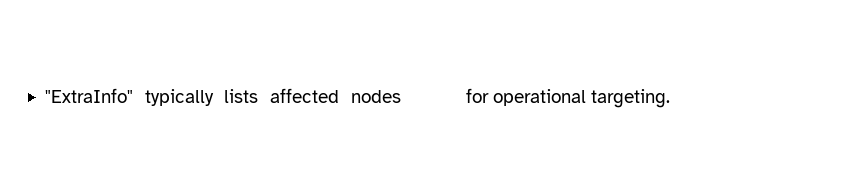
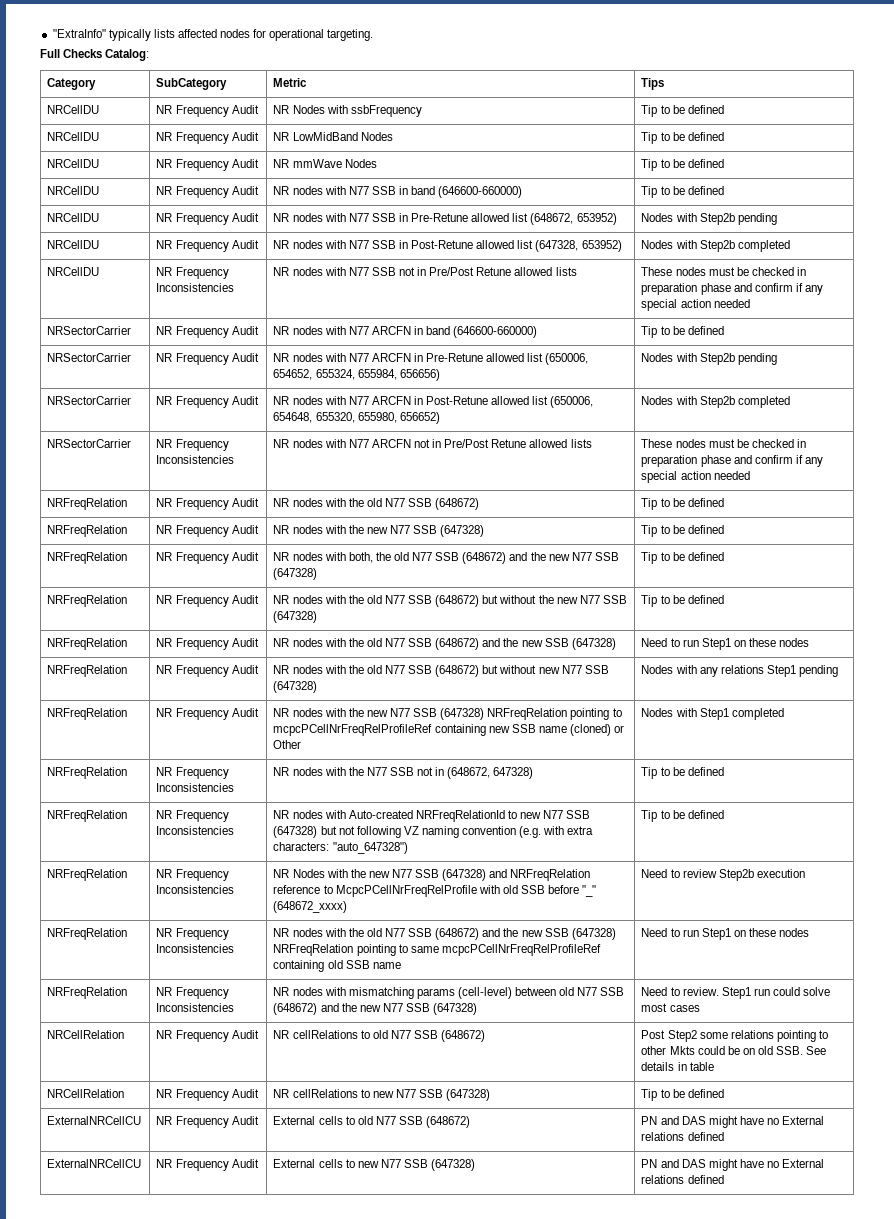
(671, 98) none -> [40,49,150,61] [47,78,97,90] [156,78,228,90] [273,78,308,87] [641,78,665,90] [47,105,100,114] [156,105,259,117] [273,105,422,117] [641,105,724,117] [47,132,100,141] [156,132,259,144] [273,132,393,141] [641,132,724,144] [47,159,100,168] [156,159,259,171] [273,159,377,168] [641,159,724,171] [47,186,100,195] [156,186,259,198] [273,186,523,198] [641,186,724,198] [47,213,100,222] [156,213,259,225] [273,213,617,225] [641,213,777,225] [47,240,100,249] [156,240,259,252] [273,240,622,252] [641,240,790,252] [47,267,100,276] [156,267,229,279] [156,283,235,292] [273,267,577,276] [641,267,806,276] [641,283,823,295] [641,299,750,311] [47,326,132,335] [156,326,259,338] [273,326,538,338] [641,326,724,338] [47,353,132,362] [156,353,259,365] [273,353,589,365] [273,369,440,381] [641,353,777,365] [47,396,132,405] [156,396,259,408] [273,396,594,408] [273,412,440,424] [641,396,790,408] [47,439,132,448] [156,439,229,451] [156,455,235,464] [273,439,592,448] [641,439,806,448] [641,455,823,467] [641,471,750,483] [47,498,128,510] [156,498,259,510] [273,498,480,510] [641,498,724,510] [47,525,128,537] [156,525,259,537] [273,525,485,537] [641,525,724,537] [47,552,128,564] [156,552,259,564] [273,552,619,564] [273,568,318,580] [641,552,724,564] [47,595,128,607] [156,595,259,607] [273,595,627,607] [273,611,318,623] [641,595,724,607] [47,638,128,650] [156,638,259,650] [273,638,616,650] [641,638,810,650] [47,665,128,677] [156,665,259,677] [273,665,609,677] [273,681,318,693] [641,665,838,677] [47,708,128,720] [156,708,259,720] [273,708,622,720] [273,724,625,736] [273,740,302,749] [641,708,784,720] [47,767,128,779] [156,767,229,779] [156,783,235,792] [273,767,534,779] [641,767,724,779] [47,810,128,822] [156,810,229,822] [156,826,235,835] [273,810,591,822] [273,826,594,838] [273,842,408,854] [641,810,724,822] [47,869,128,881] [156,869,229,881] [156,885,235,894] [273,869,591,881] [273,885,597,897] [273,901,348,913] [641,869,805,881] [47,928,128,940] [156,928,229,940] [156,944,235,953] [273,928,616,940] [273,944,601,956] [273,960,401,972] [641,928,810,940] [47,987,128,999] [156,987,229,999] [156,1003,235,1012] [273,987,625,999] [273,1003,478,1015] [641,987,831,999] [641,1003,700,1012] [47,1030,125,1039] [156,1030,259,1042] [273,1030,486,1042] [641,1030,828,1042] [641,1046,827,1055] [641,1062,714,1071] [47,1089,125,1098] [156,1089,259,1101] [273,1089,491,1101] [641,1089,724,1101] [47,1116,142,1125] [156,1116,259,1128] [273,1116,471,1128] [641,1116,825,1128] [641,1132,724,1141] [47,1159,142,1168] [156,1159,259,1171] [273,1159,476,1171] [641,1159,825,1171] [641,1175,724,1184] // Full Checks Catalog: // Category | SubCategory | Metric | Tips // NRCellDU | NR Frequency Audit | NR Nodes with ssbFrequency | Tip to be defined // NRCellDU | NR Frequency Audit | NR LowMidBand Nodes | Tip to be defined // NRCellDU | NR Frequency Audit | NR mmWave Nodes | Tip to be defined // NRCellDU | NR Frequency Audit | NR nodes with N77 SSB in band (646600-660000) | Tip to be defined // NRCellDU | NR Frequency Audit | NR nodes with N77 SSB in Pre-Retune allowed list (648672, 653952) | Nodes with Step2b pending // NRCellDU | NR Frequency Audit | NR nodes with N77 SSB in Post-Retune allowed list (647328, 653952) | Nodes with Step2b completed // NRCellDU | NR Frequency Inconsistencies | NR nodes with N77 SSB not in Pre/Post Retune allowed lists | These nodes must be checked in preparation phase and confirm if any special action needed // NRSectorCarrier | NR Frequency Audit | NR nodes with N77 ARCFN in band (646600-660000) | Tip to be defined // NRSectorCarrier | NR Frequency Audit | NR nodes with N77 ARCFN in Pre-Retune allowed list (650006, 654652, 655324, 655984, 656656) | Nodes with Step2b pending // NRSectorCarrier | NR Frequency Audit | NR nodes with N77 ARCFN in Post-Retune allowed list (650006, 654648, 655320, 655980, 656652) | Nodes with Step2b completed // NRSectorCarrier | NR Frequency Inconsistencies | NR nodes with N77 ARCFN not in Pre/Post Retune allowed lists | These nodes must be checked in preparation phase and confirm if any special action needed // NRFreqRelation | NR Frequency Audit | NR nodes with the old N77 SSB (648672) | Tip to be defined // NRFreqRelation | NR Frequency Audit | NR nodes with the new N77 SSB (647328) | Tip to be defined // NRFreqRelation | NR Frequency Audit | NR nodes with both, the old N77 SSB (648672) and the new N77 SSB (647328) | Tip to be defined // NRFreqRelation | NR Frequency Audit | NR nodes with the old N77 SSB (648672) but without the new N77 SSB (647328) | Tip to be defined // NRFreqRelation | NR Frequency Audit | NR nodes with the old N77 SSB (648672) and the new SSB (647328) | Need to run Step1 on these nodes // NRFreqRelation | NR Frequency Audit | NR nodes with the old N77 SSB (648672) but without new N77 SSB (647328) | Nodes with any relations Step1 pending // NRFreqRelation | NR Frequency Audit | NR nodes with the new N77 SSB (647328) NRFreqRelation pointing to mcpcPCellNrFreqRelProfileRef containing new SSB name (cloned) or Other | Nodes with Step1 completed // NRFreqRelation | NR Frequency Inconsistencies | NR nodes with the N77 SSB not in (648672, 647328) | Tip to be defined // NRFreqRelation | NR Frequency Inconsistencies | NR nodes with Auto-created NRFreqRelationId to new N77 SSB (647328) but not following VZ naming convention (e.g. with extra characters: "auto_647328") | Tip to be defined // NRFreqRelation | NR Frequency Inconsistencies | NR Nodes with the new N77 SSB (647328) and NRFreqRelation reference to McpcPCellNrFreqRelProfile with old SSB before "_" (648672_xxxx) | Need to review Step2b execution // NRFreqRelation | NR Frequency Inconsistencies | NR nodes with the old N77 SSB (648672) and the new SSB (647328) NRFreqRelation pointing to same mcpcPCellNrFreqRelProfileRef containing old SSB name | Need to run Step1 on these nodes // NRFreqRelation | NR Frequency Inconsistencies | NR nodes with mismatching params (cell-level) between old N77 SSB (648672) and the new N77 SSB (647328) | Need to review. Step1 run could solve most cases // NRCellRelation | NR Frequency Audit | NR cellRelations to old N77 SSB (648672) | Post Step2 some relations pointing to other Mkts could be on old SSB. See details in table // NRCellRelation | NR Frequency Audit | NR cellRelations to new N77 SSB (647328) | Tip to be defined // ExternalNRCellCU | NR Frequency Audit | External cells to old N77 SSB (648672) | PN and DAS might have no External relations defined // ExternalNRCellCU | NR Frequency Audit | External cells to new N77 SSB (647328) | PN and DAS might have no External relations defined

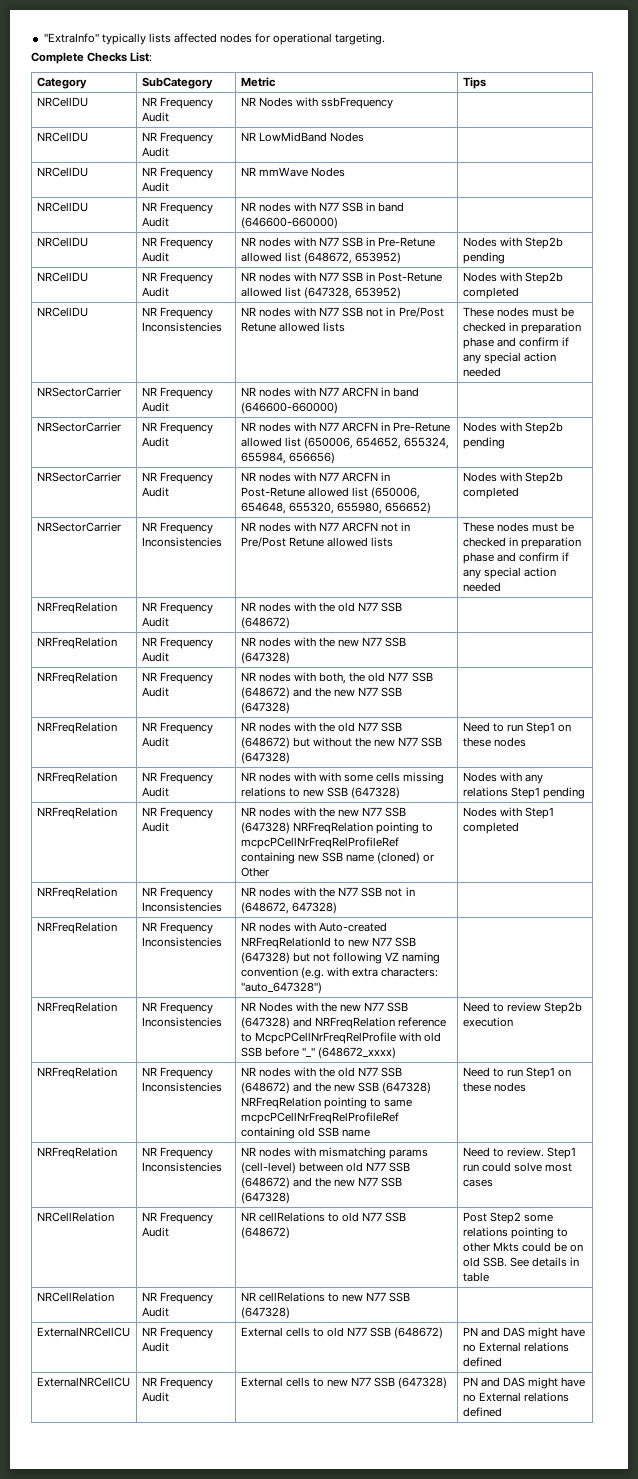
[40,49,150,61] Full Checks Catalog: -> [31,52,153,64] Complete Checks List:
[641,105,724,117] Tip to be defined -> (394, 103) none
[641,132,724,144] Tip to be defined -> (365, 137) none
[641,159,724,171] Tip to be defined -> (346, 172) none
[641,186,724,198] Tip to be defined -> (338, 223) none
[641,326,724,338] Tip to be defined -> (338, 408) none
[641,498,724,510] Tip to be defined -> (290, 623) none
[641,525,724,537] Tip to be defined -> (290, 658) none
[641,552,724,564] Tip to be defined -> (290, 708) none
[641,595,724,607] [47,638,128,650] [156,638,259,650] [273,638,616,650] | Tip to be defined // NRFreqRelation | NR Frequency Audit | NR nodes with the old N77 SSB (648672) and the new SSB (647328) -> (290, 758) none
[348,665,582,677] the old N77 SSB (648672) but without new N77 -> [319,772,445,784] [240,787,325,797] with some cells missing relations to new
[641,767,724,779] Tip to be defined -> (337, 908) none
[641,810,724,822] Tip to be defined -> (322, 988) none
[641,1089,724,1101] Tip to be defined -> (290, 1313) none

